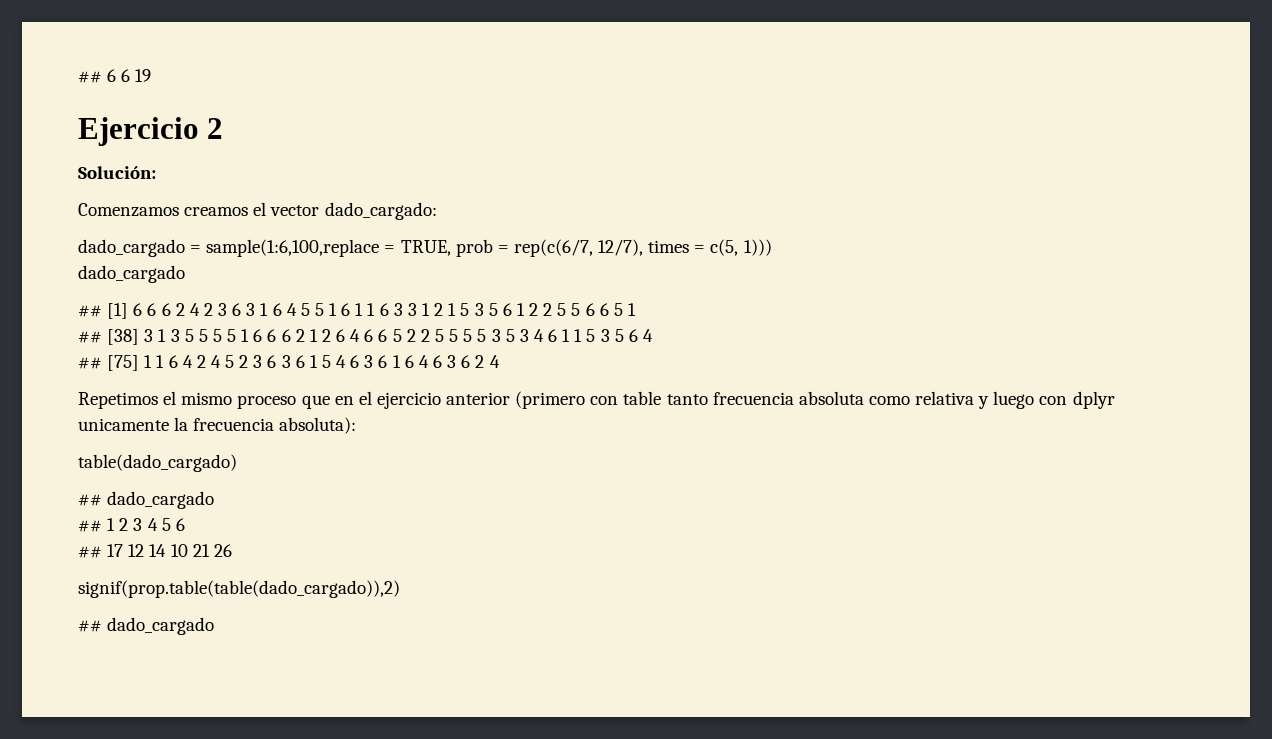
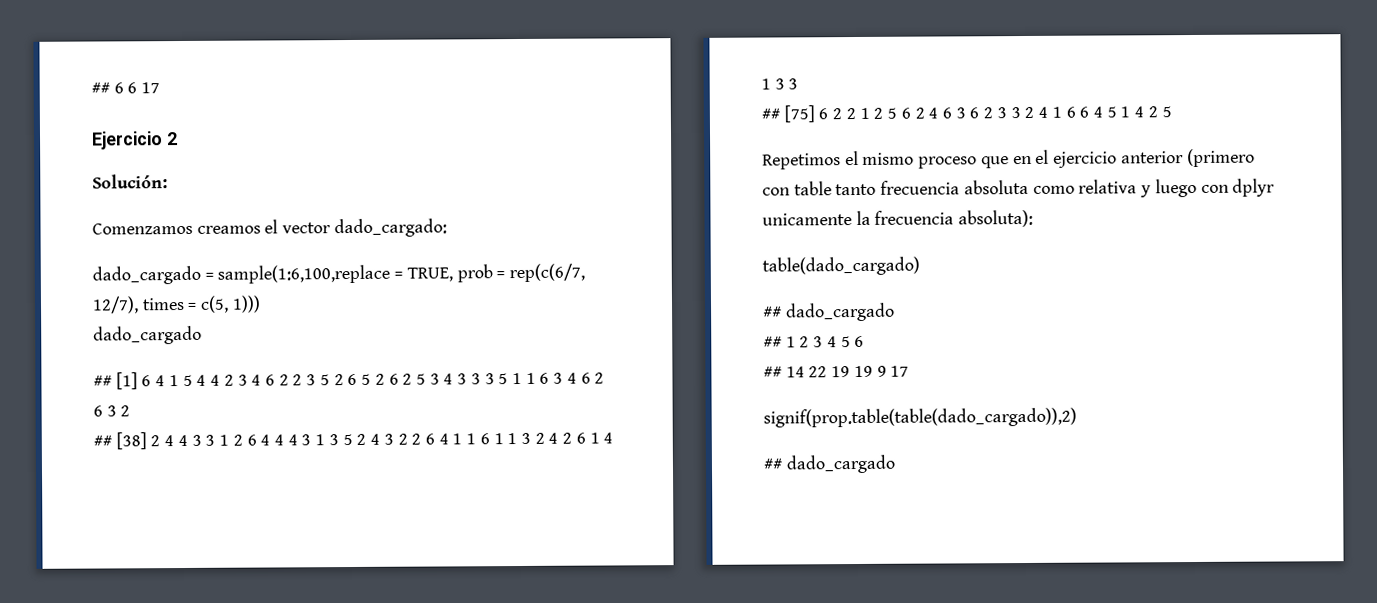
[135,69,152,82] 19 -> [141,82,161,94] 17
[147,303,636,316] [78,329,653,345] [78,355,500,371] 6 6 2 4 2 3 6 3 1 6 4 5 5 1 6 1 1 6 3 3 1 2 1 5 3 5 6 1 2 2 5 5 6 6 5 1 // ## [38] 3 1 3 5 5 5 5 1 6 6 6 2 1 2 6 4 6 6 5 2 2 5 5 5 5 3 5 3 4 6 1 1 5 3 5 6 4 // ## [75] 1 1 6 4 2 4 5 2 3 6 3 6 1 5 4 6 3 6 1 6 4 6 3 6 2 4 -> [155,372,605,387] [93,405,131,417] [93,432,614,450] [761,78,799,90] [761,105,1172,123] 4 1 5 4 4 2 3 4 6 2 2 3 5 2 6 5 2 6 2 5 3 4 3 3 3 5 1 1 6 3 4 6 2 6 3 2 // ## [38] 2 4 4 3 3 1 2 6 4 4 4 3 1 3 5 2 4 3 2 2 6 4 1 1 6 1 1 3 2 4 2 6 1 4 1 3 3 // ## [75] 6 2 2 1 2 5 6 2 4 6 3 6 2 3 3 2 4 1 6 6 4 5 1 4 2 5
[107,544,232,557] 17 12 14 10 21 26 -> [785,365,910,378] 14 22 19 19 9 17

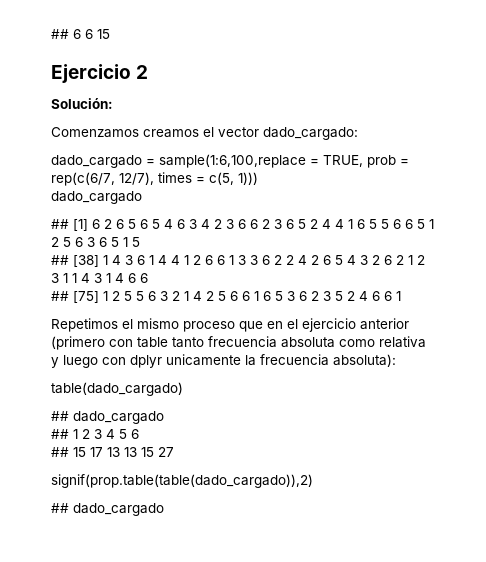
[141,82,161,94] 17 -> [97,29,110,39] 15
[155,372,605,387] [93,405,131,417] [93,432,614,450] [761,78,799,90] [761,105,1172,123] 4 1 5 4 4 2 3 4 6 2 2 3 5 2 6 5 2 6 2 5 3 4 3 3 3 5 1 1 6 3 4 6 2 6 3 2 // ## [38] 2 4 4 3 3 1 2 6 4 4 4 3 1 3 5 2 4 3 2 2 6 4 1 1 6 1 1 3 2 4 2 6 1 4 1 3 3 // ## [75] 6 2 2 1 2 5 6 2 4 6 3 6 2 3 3 2 4 1 6 6 4 5 1 4 2 5 -> [104,219,434,229] [51,237,140,247] [51,255,425,267] [51,273,148,283] [51,291,401,303] 2 6 5 6 5 4 6 3 4 2 3 6 6 2 3 6 5 2 4 4 1 6 5 5 6 6 5 1 2 5 6 3 6 5 1 5 // ## [38] 1 4 3 6 1 4 4 1 2 6 6 1 3 3 6 2 2 4 2 6 5 4 3 2 6 2 1 2 3 1 1 4 3 1 4 6 6 // ## [75] 1 2 5 5 6 3 2 1 4 2 5 6 6 1 6 5 3 6 2 3 5 2 4 6 6 1
[785,365,910,378] 14 22 19 19 9 17 -> [73,447,174,457] 15 17 13 13 15 27

